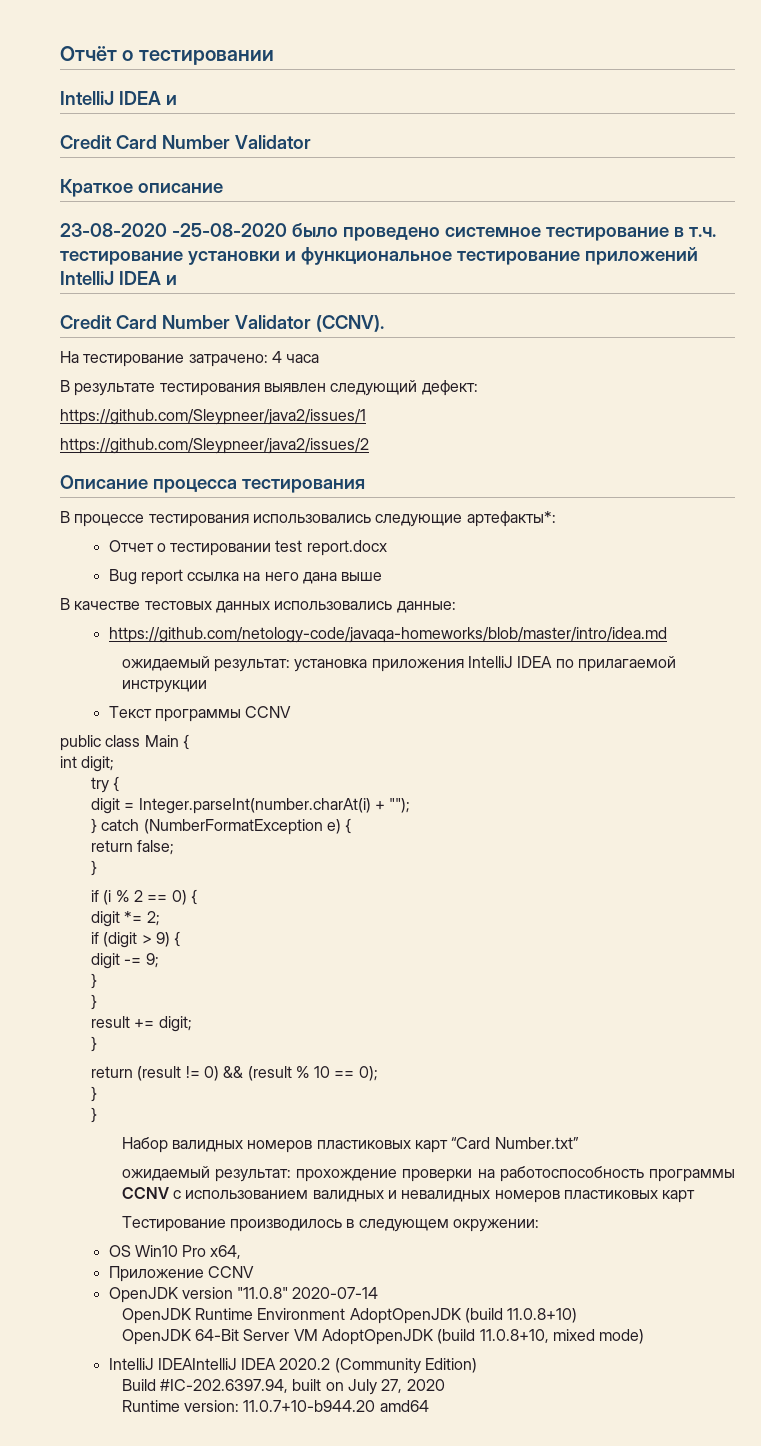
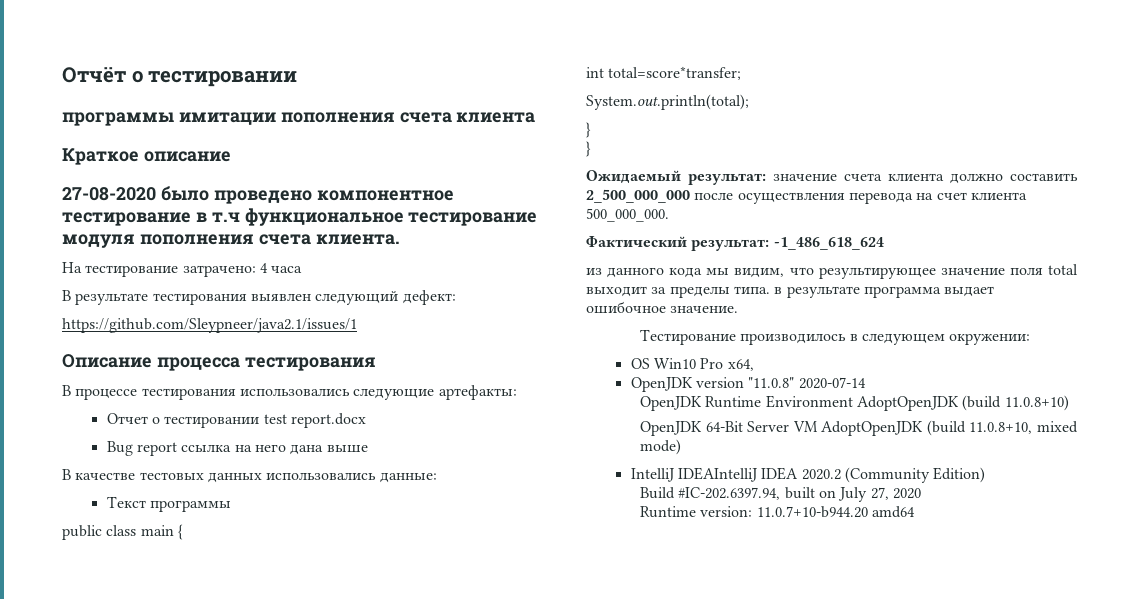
[60,91,177,105] [60,135,311,149] IntelliJ IDEA и // Credit Card Number Validator -> [62,112,536,126] программы имитации пополнения счета клиента
[60,223,287,237] 23-08-2020 -25-08-2020 -> [62,187,156,201] 27-08-2020
[444,227,541,237] системное -> [316,190,454,201] компонентное
[688,227,716,237] [60,247,698,265] [60,271,177,285] [60,315,384,332] т.ч. тестирование установки и функциональное тестирование приложений IntelliJ IDEA и // Credit Card Number Validator (CCNV). -> [211,208,538,226] [62,234,400,248] т.ч функциональное тестирование модуля пополнения счета клиента.
[60,409,366,425] [60,438,369,454] https://github.com/Sleypneer/java2/issues/1 // https://github.com/Sleypneer/java2/issues/2 -> [62,318,357,333] https://github.com/Sleypneer/java2.1/issues/1
[466,511,556,527] артефакты*: -> [438,385,517,400] артефакты:
[108,627,667,643] [121,656,677,672] [121,680,207,693] // https://github.com/netology-code/javaqa-homeworks/blob/master/intro/idea.md // ожидаемый результат: установка приложения IntelliJ IDEA по прилагаемой инструкции -> (437, 477) none
[245,706,292,718] CCNV -> (231, 506) none
[144,735,179,747] Main -> [140,525,174,536] main
[81,756,115,772] [90,776,120,793] [90,798,411,814] [90,818,352,835] [90,840,175,855] [90,860,97,876] [90,889,197,905] [90,911,160,927] [90,931,181,948] [90,953,159,969] [90,973,97,989] [90,994,97,1010] [90,1016,192,1032] [90,1036,97,1052] [90,1066,378,1081] [90,1086,97,1102] [90,1107,97,1123] [121,1137,579,1153] [121,1166,735,1182] [121,1187,696,1203] digit; // try { // digit = Integer.parseInt(number.charAt(i) + ""); // } catch (NumberFormatException e) { // return false; // } // if (i % 2 == 0) { // digit *= 2; // if (digit > 9) { // digit -= 9; // } // } // result += digit; // } // return (result != 0) && (result % 10 == 0); // } // } // Набор валидных номеров пластиковых карт “Card Number.txt” // ожидаемый результат: прохождение проверки на работоспособность программы CCNV с использованием валидных и невалидных номеров пластиковых карт -> [608,66,742,80] [586,94,749,110] [586,122,591,138] [586,141,591,157] [586,170,1078,185] [586,189,1027,204] [586,208,669,222] [586,236,884,251] [586,264,1078,279] [586,286,995,298] [586,301,739,314] total=score*transfer; // System.out.println(total); // } // } // Ожидаемый результат: значение счета клиента должно составить 2_500_000_000 после осуществления перевода на счет клиента 500_000_000. // Фактический результат: -1_486_618_624 // из данного кода мы видим, что результирующее значение поля total выходит за пределы типа. в результате программа выдает ошибочное значение.
[108,1266,254,1282] // Приложение CCNV -> (754, 365) none

